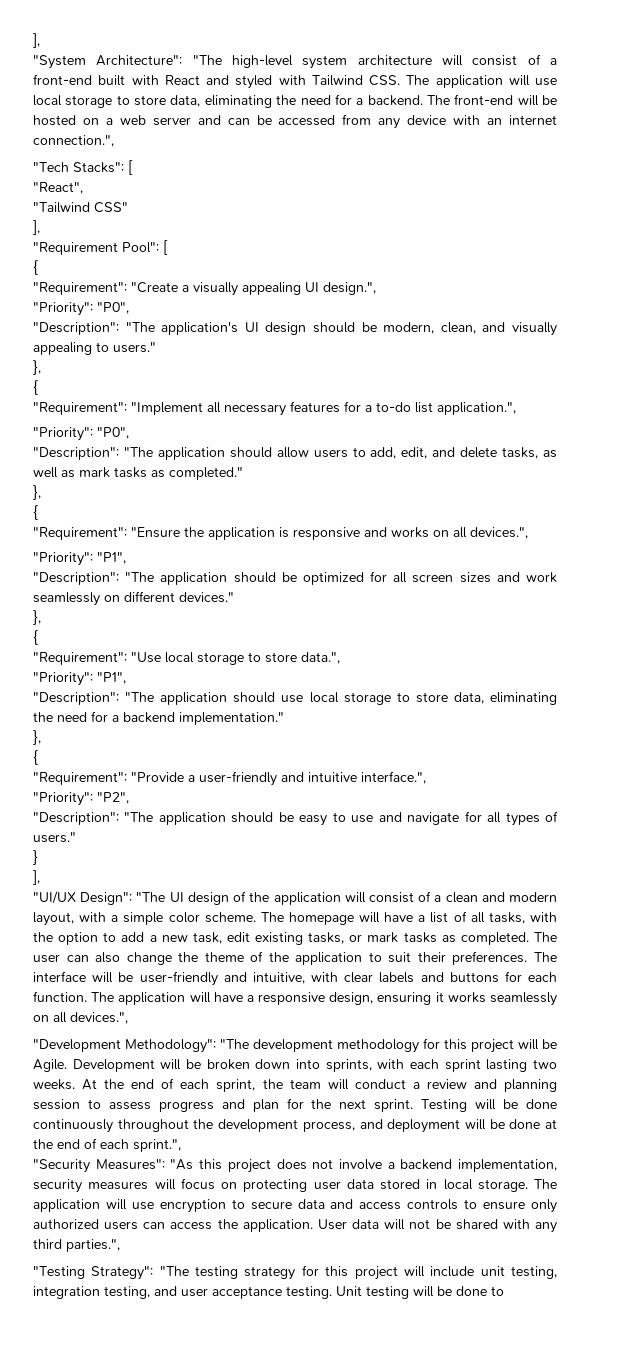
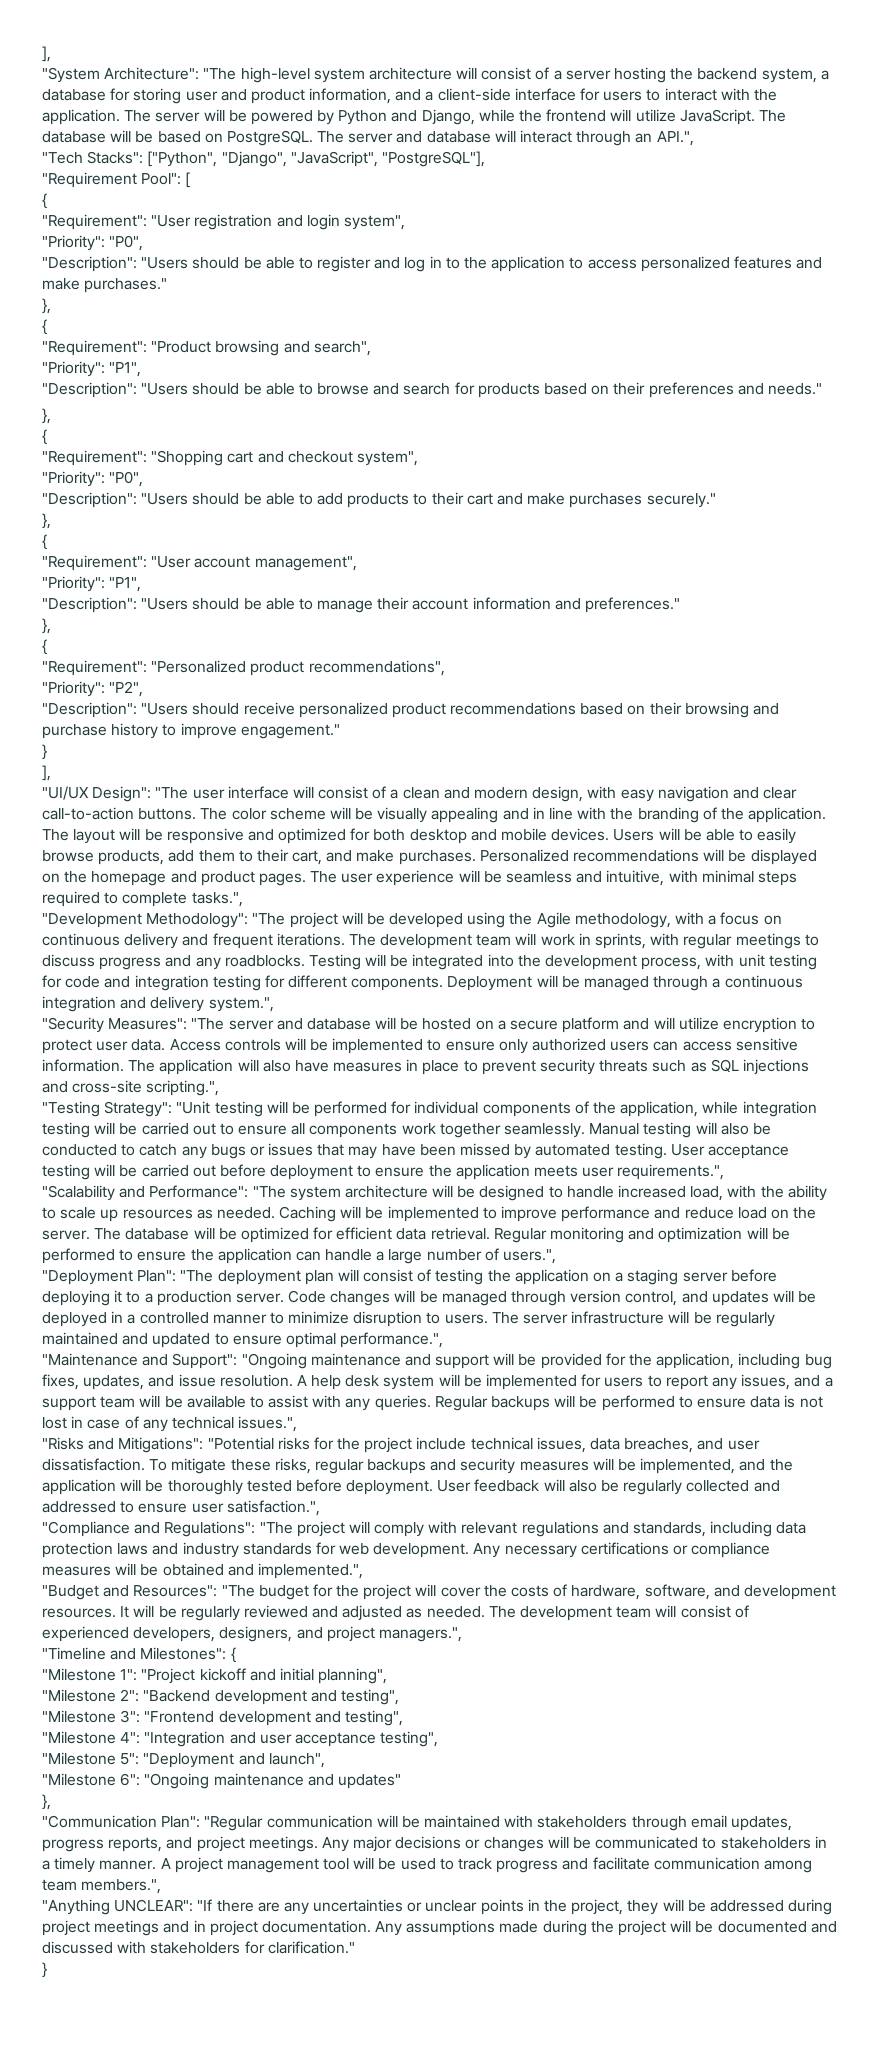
[33,74,557,89] [33,94,557,108] [33,114,557,129] [33,135,114,147] [33,160,133,175] [33,182,83,194] [33,202,128,213] [33,220,40,235] front-end built with React and styled with Tailwind CSS. The application will use local storage to store data, eliminating the need for a backend. The front-end will be hosted on a web server and can be accessed from any device with an internet connection.", // "Tech Stacks": [ // "React", // "Tailwind CSS" // ], -> [565,67,829,83] [42,88,777,104] [42,109,786,125] [42,130,694,146] [42,151,485,167] server hosting the backend system, a database for storing user and product information, and a client-side interface for users to interact with the application. The server will be powered by Python and Django, while the frontend will utilize JavaScript. The database will be based on PostgreSQL. The server and database will interact through an API.", // "Tech Stacks": ["Python", "Django", "JavaScript", "PostgreSQL"],
[131,282,376,296] [33,302,129,316] [33,322,558,336] [33,342,156,355] [33,360,41,375] [33,380,38,395] [33,401,516,416] [33,427,129,441] [33,447,558,460] [33,467,243,480] [33,485,41,500] [33,505,38,520] [33,527,528,540] [33,552,126,566] [33,571,557,585] [33,591,234,606] [33,610,41,625] [33,630,38,645] [33,652,340,665] [33,672,126,686] [33,692,558,705] [33,711,284,725] [33,730,41,745] [33,750,38,765] [33,771,426,786] [33,792,129,806] [33,811,558,826] [33,832,76,843] "Create a visually appealing UI design.", // "Priority": "P0", // "Description": "The application's UI design should be modern, clean, and visually appealing to users." // }, // { // "Requirement": "Implement all necessary features for a to-do list application.", // "Priority": "P0", // "Description": "The application should allow users to add, edit, and delete tasks, as well as mark tasks as completed." // }, // { // "Requirement": "Ensure the application is responsive and works on all devices.", // "Priority": "P1", // "Description": "The application should be optimized for all screen sizes and work seamlessly on different devices." // }, // { // "Requirement": "Use local storage to store data.", // "Priority": "P1", // "Description": "The application should use local storage to store data, eliminating the need for a backend implementation." // }, // { // "Requirement": "Provide a user-friendly and intuitive interface.", // "Priority": "P2", // "Description": "The application should be easy to use and navigate for all types of users." -> [151,214,405,230] [42,235,144,251] [42,256,823,272] [42,278,168,293] [42,298,51,314] [42,319,47,335] [42,340,371,356] [42,361,142,377] [42,382,822,398] [42,408,51,424] [42,429,47,445] [42,450,418,466] [42,471,144,487] [42,492,716,508] [42,513,51,529] [42,534,47,550] [42,555,357,571] [42,576,142,592] [42,597,681,613] [42,618,51,634] [42,639,47,655] [42,660,445,676] [42,681,144,697] [42,702,780,718] [42,723,340,739] "User registration and login system", // "Priority": "P0", // "Description": "Users should be able to register and log in to the application to access personalized features and make purchases." // }, // { // "Requirement": "Product browsing and search", // "Priority": "P1", // "Description": "Users should be able to browse and search for products based on their preferences and needs." // }, // { // "Requirement": "Shopping cart and checkout system", // "Priority": "P0", // "Description": "Users should be able to add products to their cart and make purchases securely." // }, // { // "Requirement": "User account management", // "Priority": "P1", // "Description": "Users should be able to manage their account information and preferences." // }, // { // "Requirement": "Personalized product recommendations", // "Priority": "P2", // "Description": "Users should receive personalized product recommendations based on their browsing and purchase history to improve engagement."
[169,891,341,905] UI design of the application -> [192,786,289,799] user interface
[33,911,557,926] [33,932,557,945] [33,951,557,965] [33,971,218,986] layout, with a simple color scheme. The homepage will have a list of all tasks, with the option to add a new task, edit existing tasks, or mark tasks as completed. The user can also change the theme of the application to suit their preferences. The interface will be user-friendly -> [532,786,798,802] [42,807,827,823] [42,828,797,844] [42,849,817,865] [42,870,573,886] design, with easy navigation and clear call-to-action buttons. The color scheme will be visually appealing and in line with the branding of the application. The layout will be responsive and optimized for both desktop and mobile devices. Users will be able to easily browse products, add them to their cart, and make purchases. Personalized recommendations will be displayed on the homepage and product pages. The user experience will be seamless
[344,971,558,983] [33,991,557,1006] [33,1012,128,1024] [33,1038,557,1053] [33,1059,557,1072] [33,1078,557,1092] [33,1098,557,1112] [33,1119,557,1133] [33,1138,181,1152] [33,1159,557,1173] [33,1178,557,1193] [33,1199,459,1213] clear labels and buttons for each function. The application will have a responsive design, ensuring it works seamlessly on all devices.", // "Development Methodology": "The development methodology for this project will be Agile. Development will be broken down into sprints, with each sprint lasting two weeks. At the end of each sprint, the team will conduct a review and planning session to assess progress and plan for the next sprint. Testing will be done continuously throughout the development process, and deployment will be done at the end of each sprint.", // "Security Measures": "As this project does not involve a backend implementation, security measures will focus on protecting user data stored in local storage. The application will use encryption to secure data and access controls -> [701,870,797,886] [42,891,243,907] [42,912,782,928] [42,933,819,949] [42,954,817,970] [42,975,803,991] [42,996,274,1012] [42,1017,816,1033] [42,1038,424,1054] minimal steps required to complete tasks.", // "Development Methodology": "The project will be developed using the Agile methodology, with a focus on continuous delivery and frequent iterations. The development team will work in sprints, with regular meetings to discuss progress and any roadblocks. Testing will be integrated into the development process, with unit testing for code and integration testing for different components. Deployment will be managed through a continuous integration and delivery system.", // "Security Measures": "The server and database will be hosted on a secure platform and will utilize encryption to protect user data. Access controls will be implemented
[217,1219,557,1233] [33,1239,120,1252] [33,1265,558,1280] [33,1286,504,1299] the application. User data will not be shared with any third parties.", // "Testing Strategy": "The testing strategy for this project will include unit testing, integration testing, and user acceptance testing. Unit testing will be done to -> [735,1038,798,1051] [42,1059,809,1075] [42,1080,220,1096] [42,1101,817,1117] [42,1122,771,1138] [42,1143,789,1159] [42,1164,725,1180] [42,1185,827,1201] [42,1206,817,1222] [42,1227,790,1243] [42,1248,557,1264] [42,1269,777,1285] [42,1290,817,1306] [42,1311,775,1327] [42,1332,444,1348] [42,1353,832,1369] [42,1374,833,1390] [42,1395,823,1411] [42,1416,298,1432] [42,1437,760,1453] [42,1458,793,1474] [42,1479,780,1495] [42,1500,320,1516] [42,1521,807,1537] [42,1542,771,1558] [42,1563,363,1579] [42,1584,836,1600] [42,1605,749,1621] [42,1626,462,1642] [42,1647,236,1663] [42,1668,388,1684] [42,1689,399,1705] [42,1710,403,1726] [42,1731,439,1747] [42,1752,325,1768] [42,1773,401,1789] [42,1794,51,1810] [42,1815,793,1831] [42,1836,827,1852] [42,1857,812,1873] [42,1879,162,1894] [42,1899,833,1915] [42,1920,837,1936] [42,1941,355,1954] [42,1962,47,1978] sensitive information. The application will also have measures in place to prevent security threats such as SQL injections and cross-site scripting.", // "Testing Strategy": "Unit testing will be performed for individual components of the application, while integration testing will be carried out to ensure all components work together seamlessly. Manual testing will also be conducted to catch any bugs or issues that may have been missed by automated testing. User acceptance testing will be carried out before deployment to ensure the application meets user requirements.", // "Scalability and Performance": "The system architecture will be designed to handle increased load, with the ability to scale up resources as needed. Caching will be implemented to improve performance and reduce load on the server. The database will be optimized for efficient data retrieval. Regular monitoring and optimization will be performed to ensure the application can handle a large number of users.", // "Deployment Plan": "The deployment plan will consist of testing the application on a staging server before deploying it to a production server. Code changes will be managed through version control, and updates will be deployed in a controlled manner to minimize disruption to users. The server infrastructure will be regularly maintained and updated to ensure optimal performance.", // "Maintenance and Support": "Ongoing maintenance and support will be provided for the application, including bug fixes, updates, and issue resolution. A help desk system will be implemented for users to report any issues, and a support team will be available to assist with any queries. Regular backups will be performed to ensure data is not lost in case of any technical issues.", // "Risks and Mitigations": "Potential risks for the project include technical issues, data breaches, and user dissatisfaction. To mitigate these risks, regular backups and security measures will be implemented, and the application will be thoroughly tested before deployment. User feedback will also be regularly collected and addressed to ensure user satisfaction.", // "Compliance and Regulations": "The project will comply with relevant regulations and standards, including data protection laws and industry standards for web development. Any necessary certifications or compliance measures will be obtained and implemented.", // "Budget and Resources": "The budget for the project will cover the costs of hardware, software, and development resources. It will be regularly reviewed and adjusted as needed. The development team will consist of experienced developers, designers, and project managers.", // "Timeline and Milestones": { // "Milestone 1": "Project kickoff and initial planning", // "Milestone 2": "Backend development and testing", // "Milestone 3": "Frontend development and testing", // "Milestone 4": "Integration and user acceptance testing", // "Milestone 5": "Deployment and launch", // "Milestone 6": "Ongoing maintenance and updates" // }, // "Communication Plan": "Regular communication will be maintained with stakeholders through email updates, progress reports, and project meetings. Any major decisions or changes will be communicated to stakeholders in a timely manner. A project management tool will be used to track progress and facilitate communication among team members.", // "Anything UNCLEAR": "If there are any uncertainties or unclear points in the project, they will be addressed during project meetings and in project documentation. Any assumptions made during the project will be documented and discussed with stakeholders for clarification." // }

